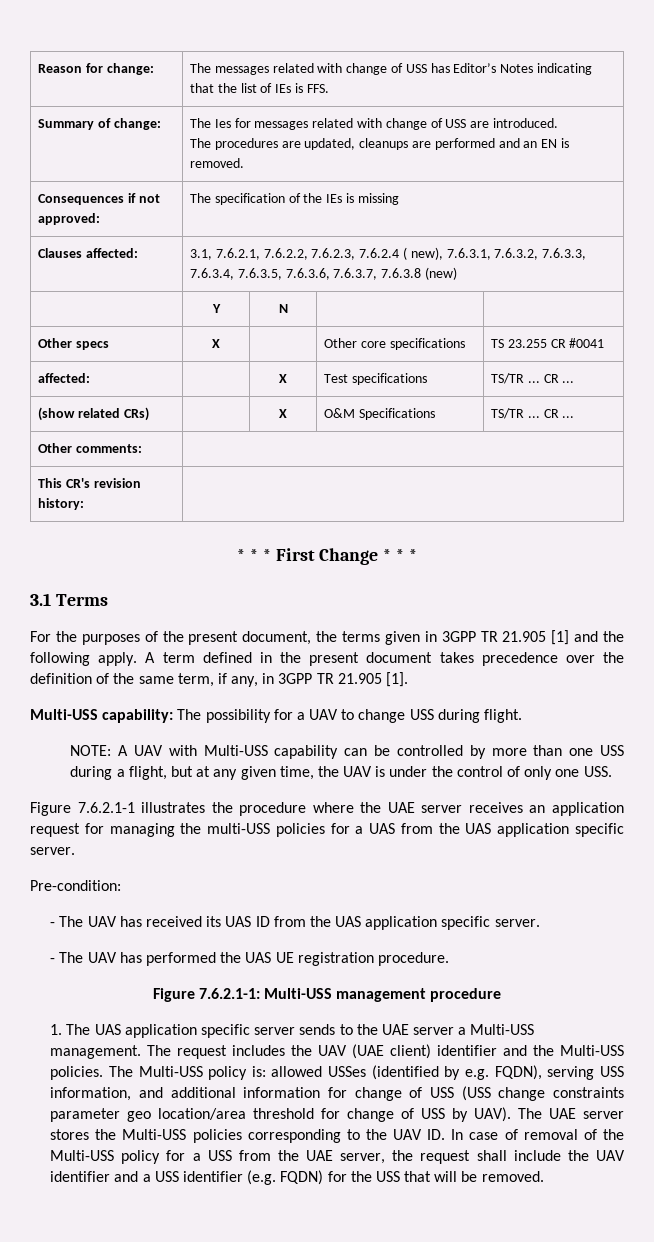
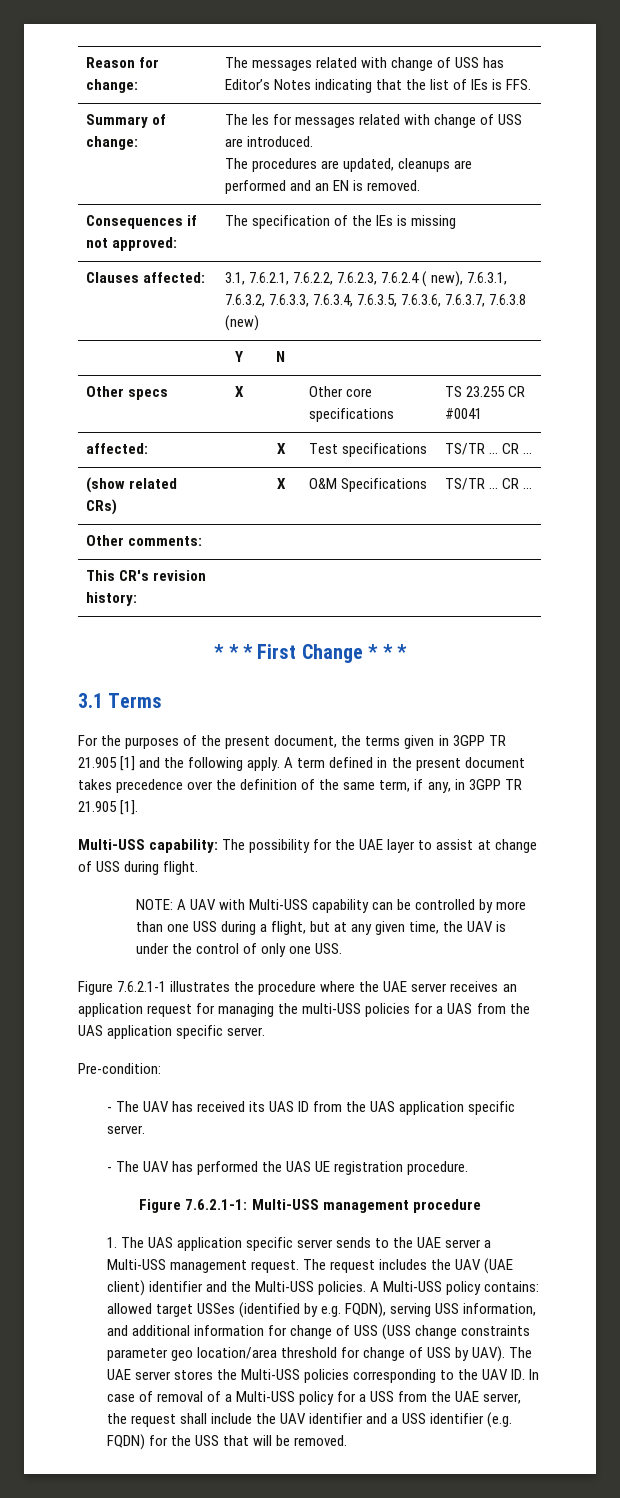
[296,709,406,723] a UAV to change -> [335,839,537,853] [78,861,92,872] the UAE layer to assist at change of
[50,1045,142,1059] management. -> [169,1260,299,1273] management request.
[108,1066,323,1080] The Multi-USS policy is: allowed -> [370,1281,540,1295] [106,1303,193,1317] A Multi-USS policy contains: allowed target
[603,1129,624,1140] the -> [224,1394,232,1402] a

